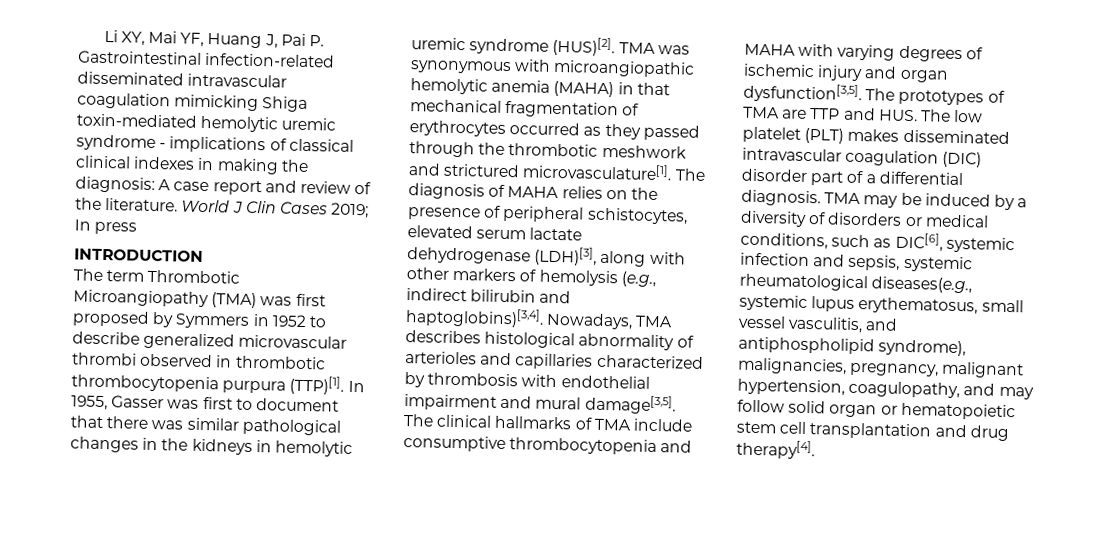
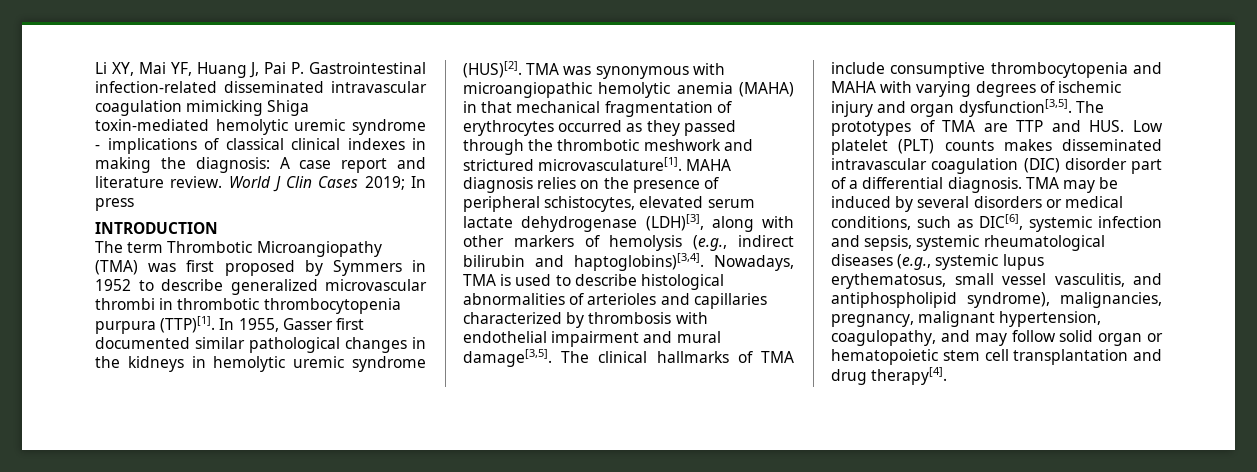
[299,180,372,195] [75,197,179,212] review of the literature. -> [95,176,223,188] literature review.
[140,353,214,368] observed -> (155, 304) none
[167,396,339,412] [70,415,184,430] was first to document that there was -> [335,318,364,330] [95,337,190,349] first documented
[674,168,706,181] [408,183,560,200] The diagnosis of MAHA -> [686,159,732,171] [463,177,533,193] MAHA diagnosis
[405,330,675,351] describes histological abnormality -> [500,274,724,290] [463,293,565,305] is used to describe histological abnormalities
[920,109,984,123] The low -> [1133,120,1163,132] Low
(845, 135) none -> [944,140,994,151] counts
[1017,198,1028,208] [740,210,827,227] a diversity of -> [917,196,970,208] several
[871,276,973,294] diseases(e.g., -> [831,254,932,270] diseases (e.g.,

